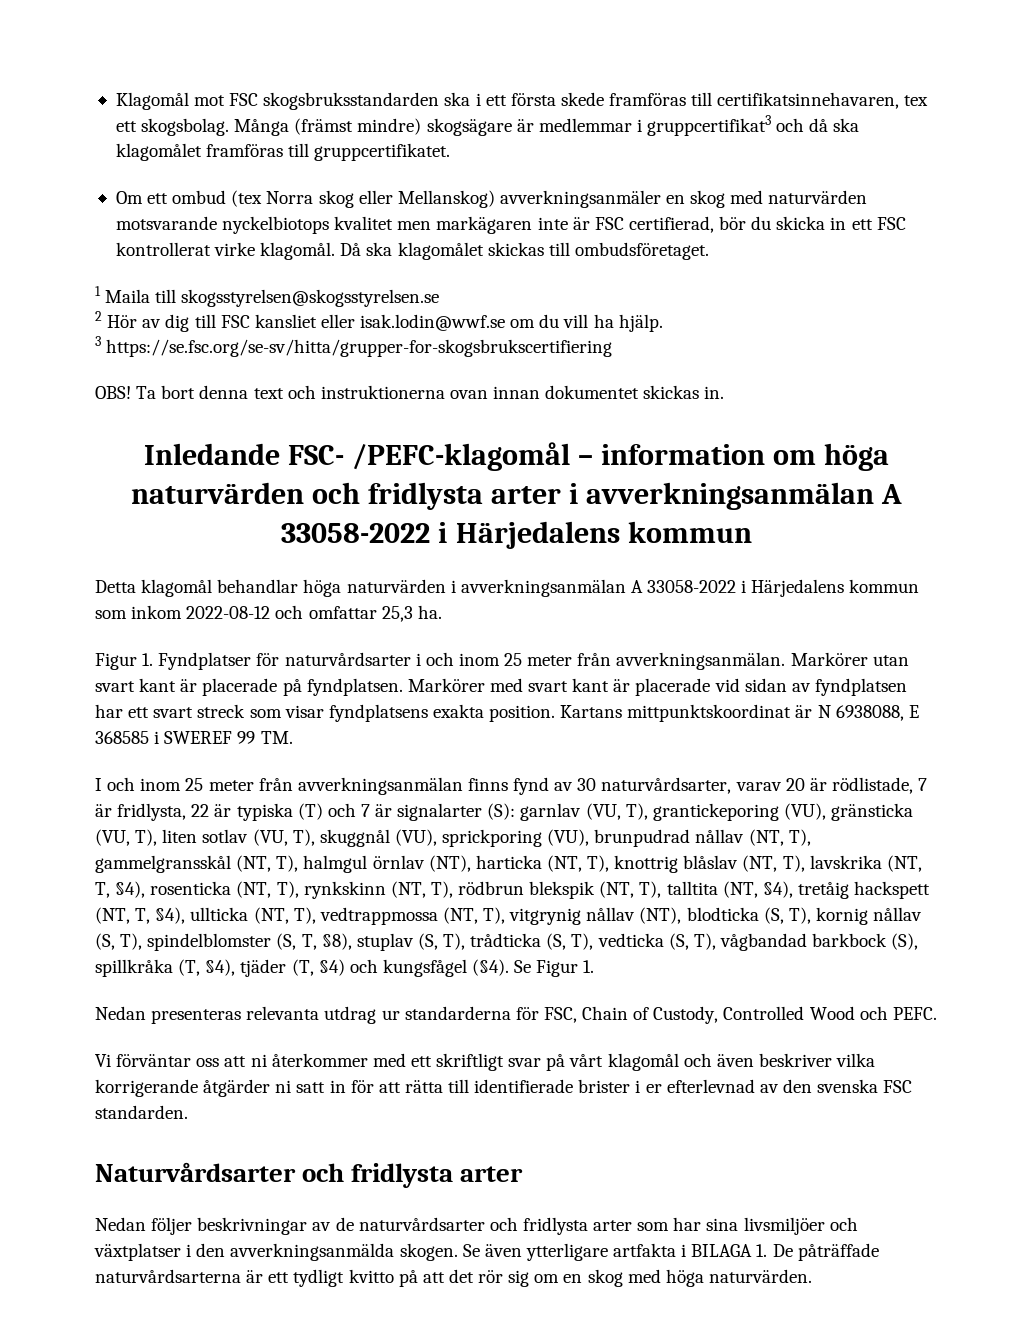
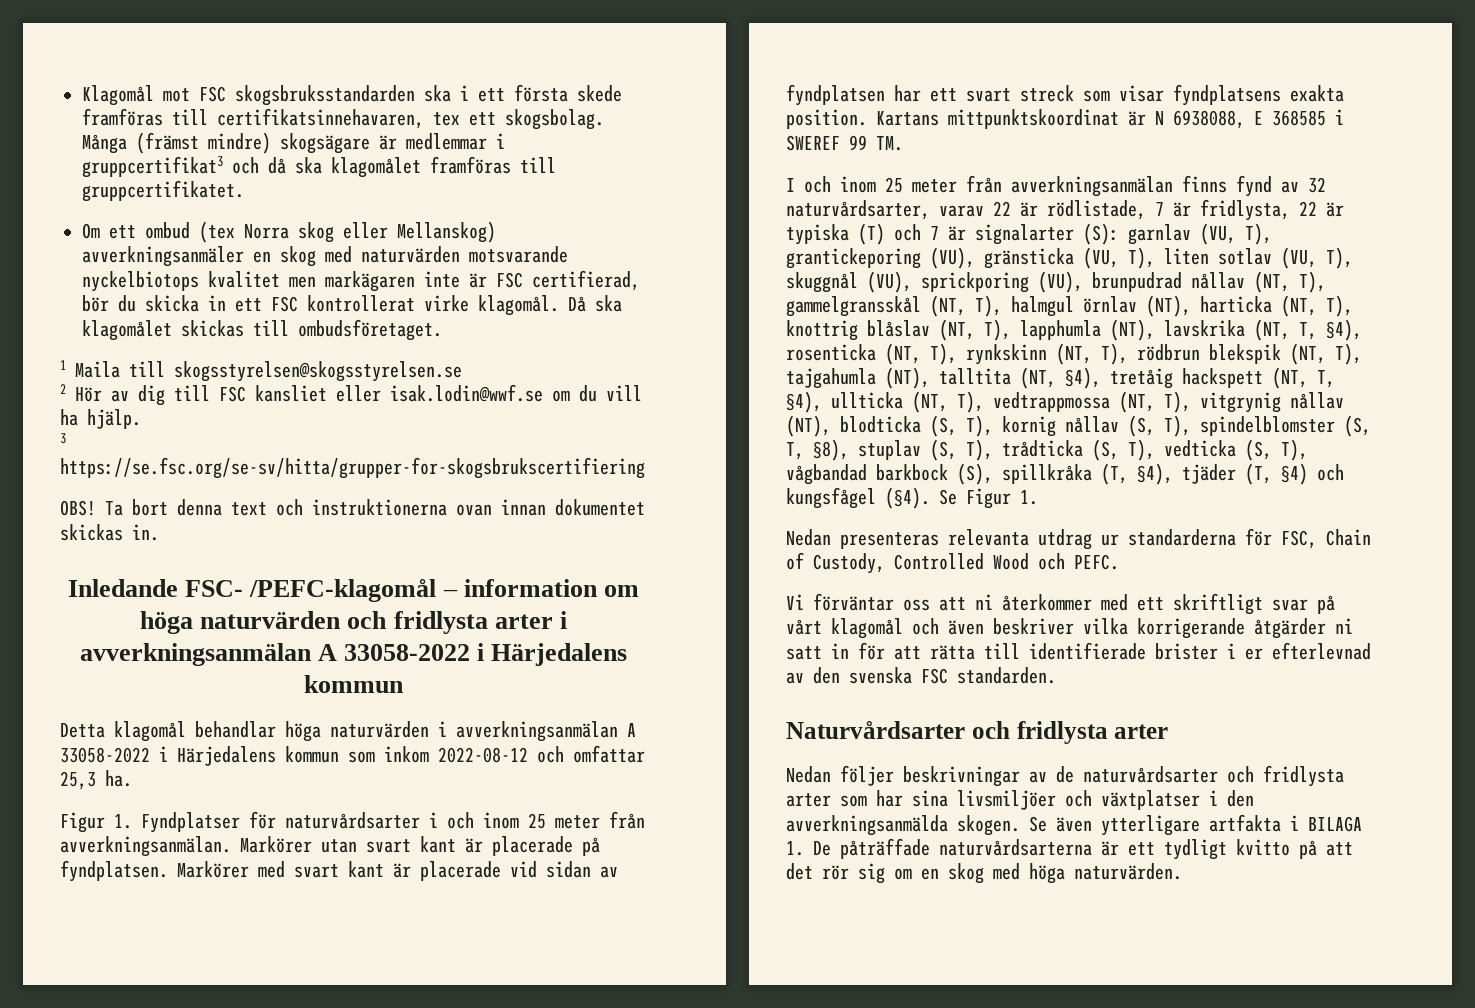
[577,778,597,791] 30 -> [1308,177,1326,193] 32
[785,778,805,791] 20 -> [993,201,1011,216] 22
(805, 863) none -> [1020,319,1155,341] lapphumla (NT),
(662, 889) none -> [786,367,930,389] tajgahumla (NT),

